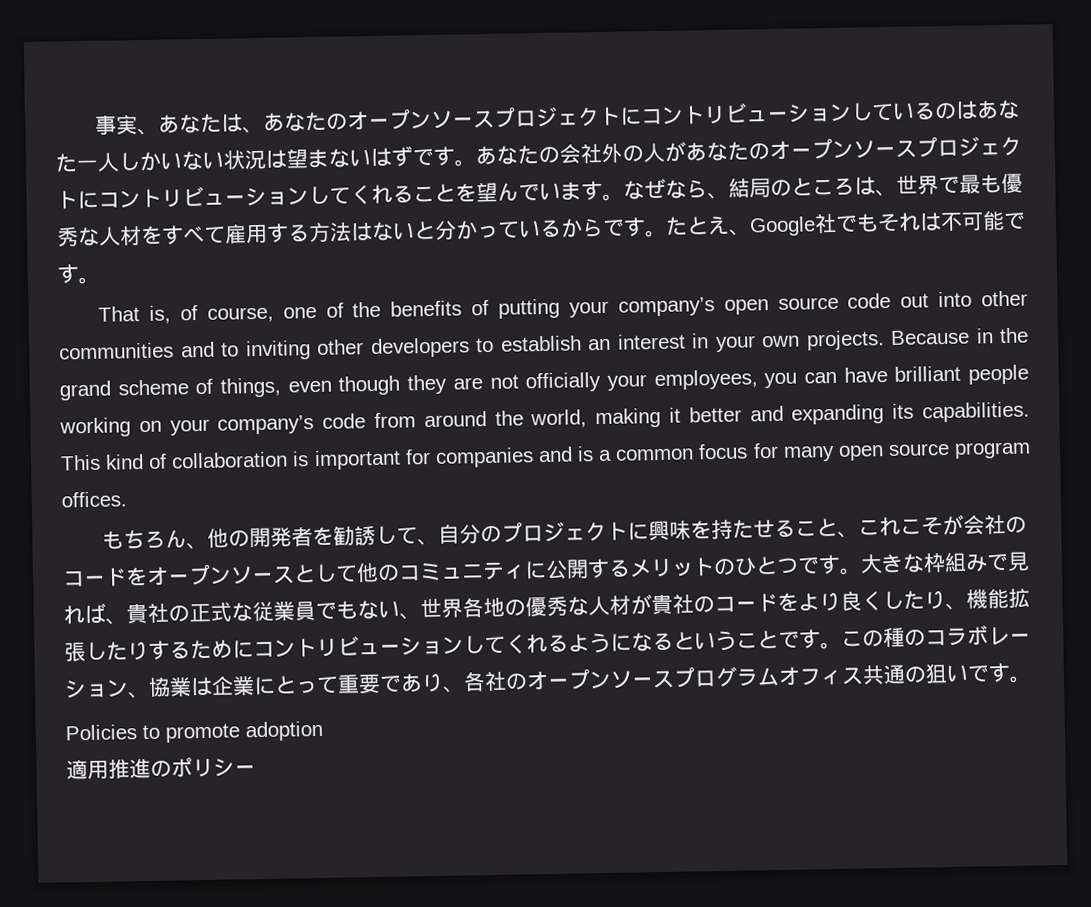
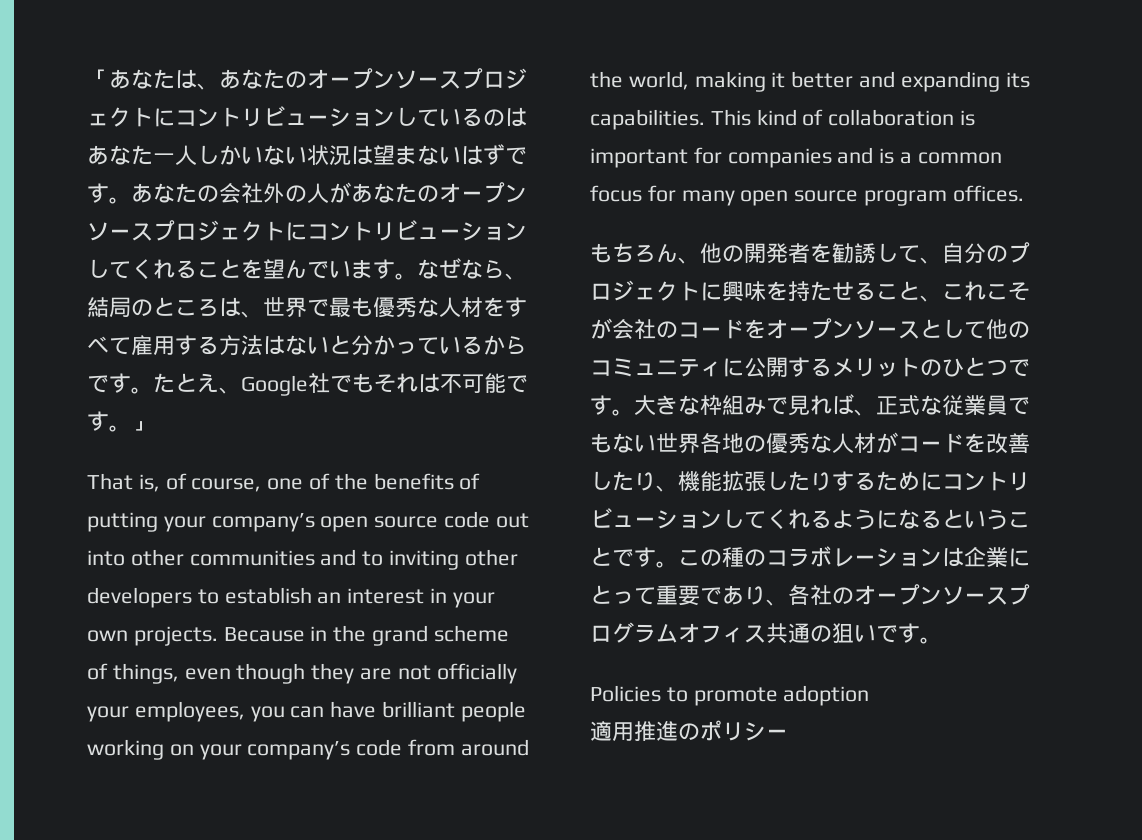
[95,114,160,136] 事実、 -> [87,69,109,87] 「
(100, 280) none -> [131,421,153,431] 」
[126,602,190,624] 貴社の -> (876, 412) none
[399,612,421,620] 、 -> (656, 443) none
[651,590,883,615] 貴社のコードをより良く -> [898,433,1030,454] コードを改善
[128,677,192,699] 、協業 -> (942, 557) none

